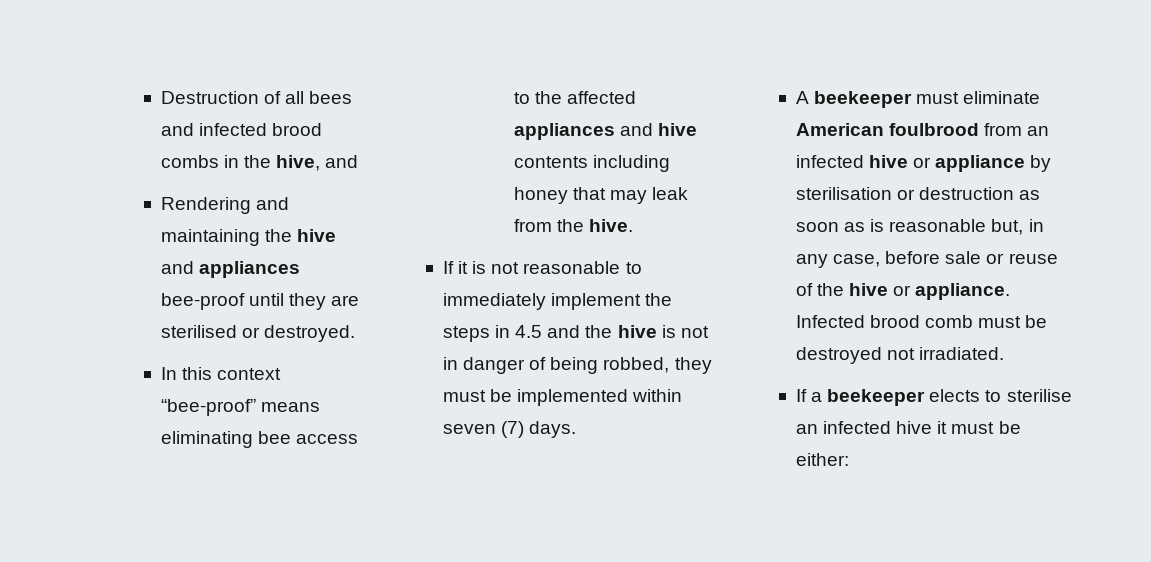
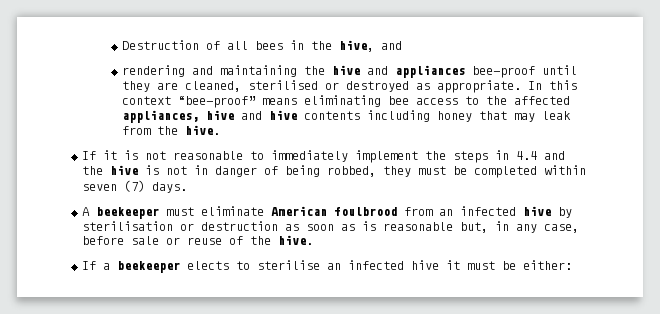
[160,123,323,136] [160,155,219,168] and infected brood combs -> (283, 45) none
[160,197,251,214] Rendering -> [121,65,185,77] rendering
(360, 300) none -> [184,81,241,92] cleaned,
[264,325,356,342] destroyed. // -> [345,80,521,93] destroyed as appropriate.
[513,123,615,140] appliances -> [121,110,234,123] appliances, hive
[515,325,543,338] 4.5 -> [515,151,537,160] 4.4
[517,389,629,406] implemented -> [473,166,537,178] completed
[913,155,1026,172] or appliance -> (551, 211) none
[849,283,1011,300] [795,315,1048,328] [795,347,1005,364] hive or appliance. Infected brood comb must be destroyed not irradiated. -> [277,235,313,245] hive.

